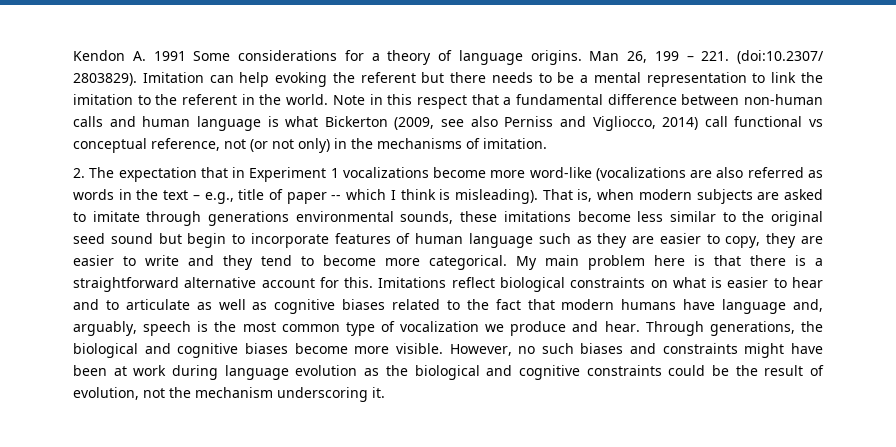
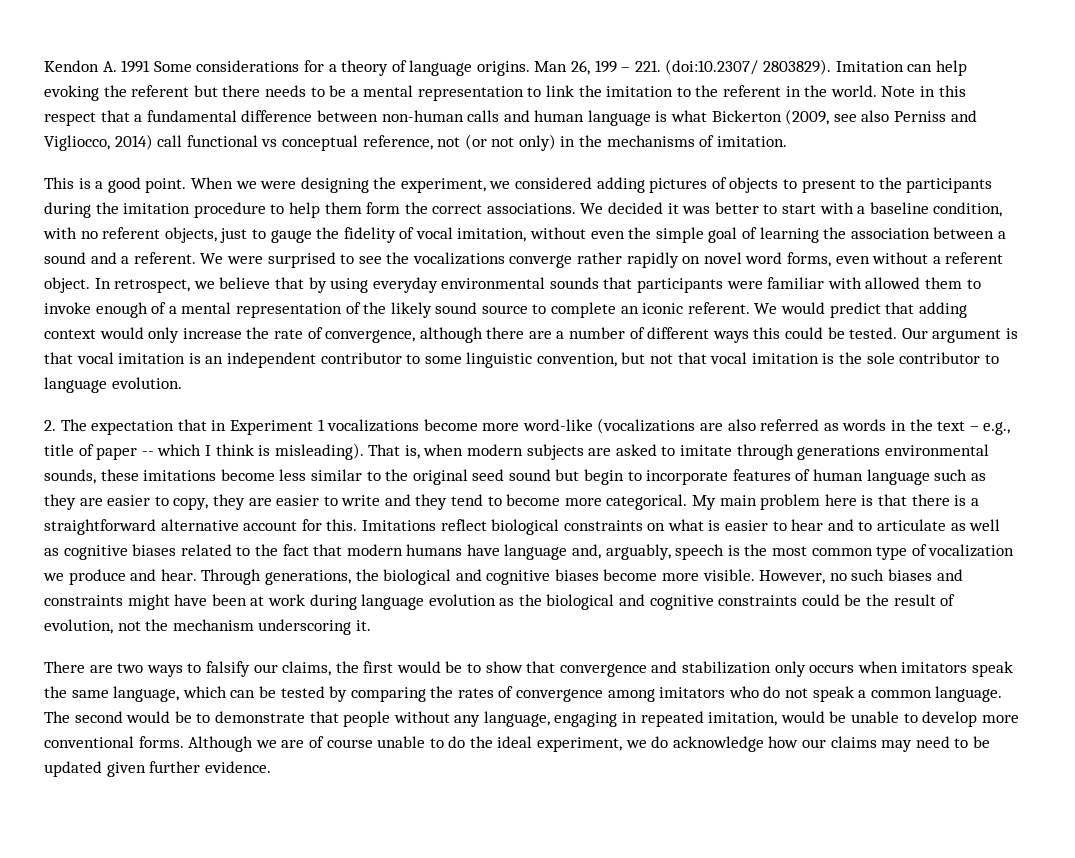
(547, 143) none -> [44,177,993,193] [44,202,1003,218] [43,227,1006,243] [44,252,1004,268] [44,277,981,293] [44,302,967,318] [44,327,1018,343] [44,352,999,368] [44,377,182,393] // This is a good point. When we were designing the experiment, we considered adding pictures of objects to present to the participants during the imitation procedure to help them form the correct associations. We decided it was better to start with a baseline condition, with no referent objects, just to gauge the fidelity of vocal imitation, without even the simple goal of learning the association between a sound and a referent. We were surprised to see the vocalizations converge rather rapidly on novel word forms, even without a referent object. In retrospect, we believe that by using everyday environmental sounds that participants were familiar with allowed them to invoke enough of a mental representation of the likely sound source to complete an iconic referent. We would predict that adding context would only increase the rate of convergence, although there are a number of different ways this could be tested. Our argument is that vocal imitation is an independent contributor to some linguistic convention, but not that vocal imitation is the sole contributor to language evolution.
(385, 392) none -> [44,661,1013,677] [44,686,1003,702] [44,711,1019,727] [44,736,990,752] [44,761,271,777] // There are two ways to falsify our claims, the first would be to show that convergence and stabilization only occurs when imitators speak the same language, which can be tested by comparing the rates of convergence among imitators who do not speak a common language. The second would be to demonstrate that people without any language, engaging in repeated imitation, would be unable to develop more conventional forms. Although we are of course unable to do the ideal experiment, we do acknowledge how our claims may need to be updated given further evidence.

